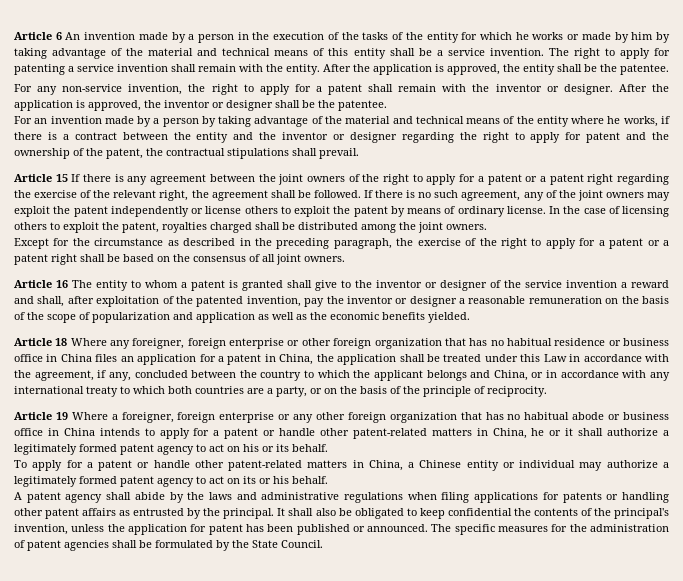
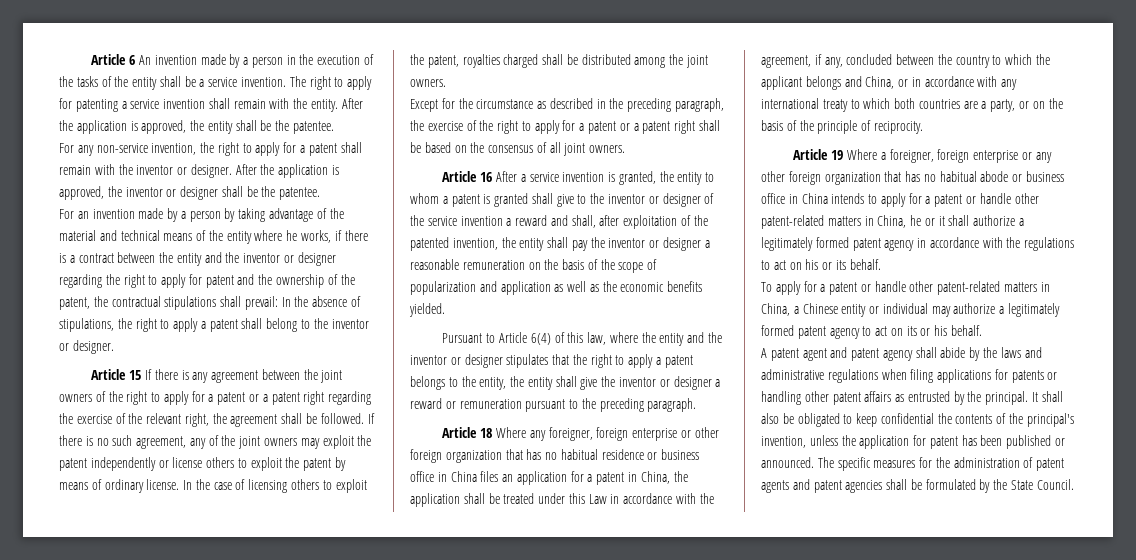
[461,32,671,43] [14,48,386,59] for which he works or made by him by taking advantage of the material and technical means of this entity -> (158, 83) none
[319,148,359,159] prevail. -> [244,296,362,310] [59,318,369,332] [59,340,114,354] prevail: In the absence of stipulations, the right to apply a patent shall belong to the inventor or designer.
[72,280,92,288] The -> [495,171,674,185] After a service invention is granted, the
(301, 301) none -> [501,237,569,251] the entity shall
(470, 317) none -> [442,332,723,346] [410,354,693,368] [410,376,721,390] [410,398,697,412] // Pursuant to Article 6(4) of this law, where the entity and the inventor or designer stipulates that the right to apply a patent belongs to the entity, the entity shall give the inventor or designer a reward or remuneration pursuant to the preceding paragraph.
(194, 450) none -> [917,237,1075,251] in accordance with the regulations
(61, 497) none -> [802,347,880,361] agent and patent
(61, 545) none -> [761,479,842,493] agents and patent

